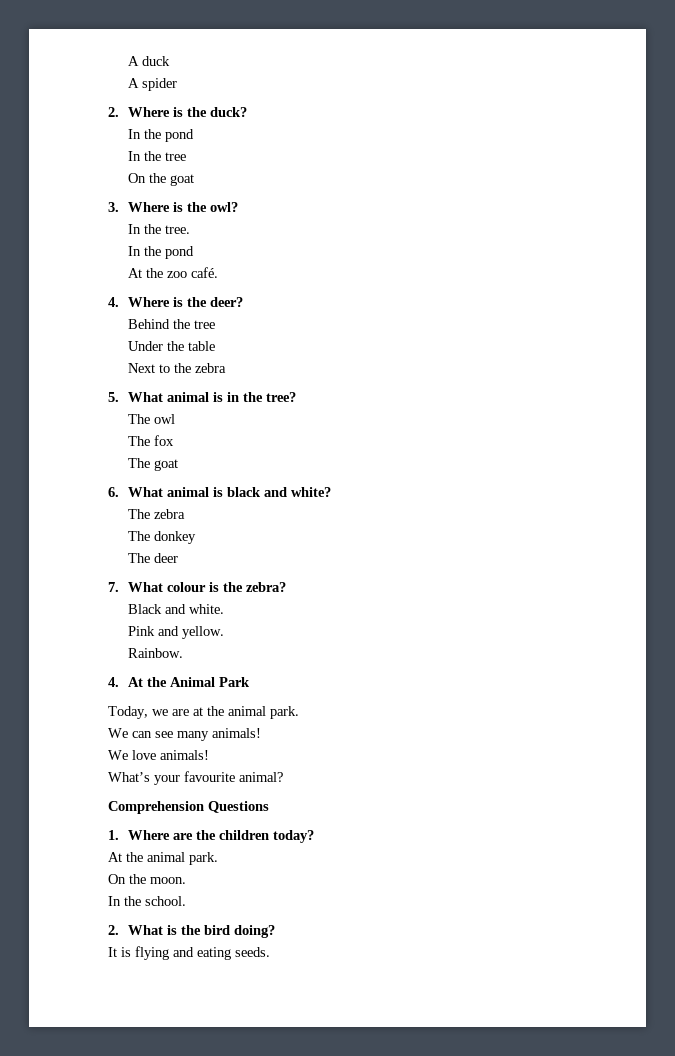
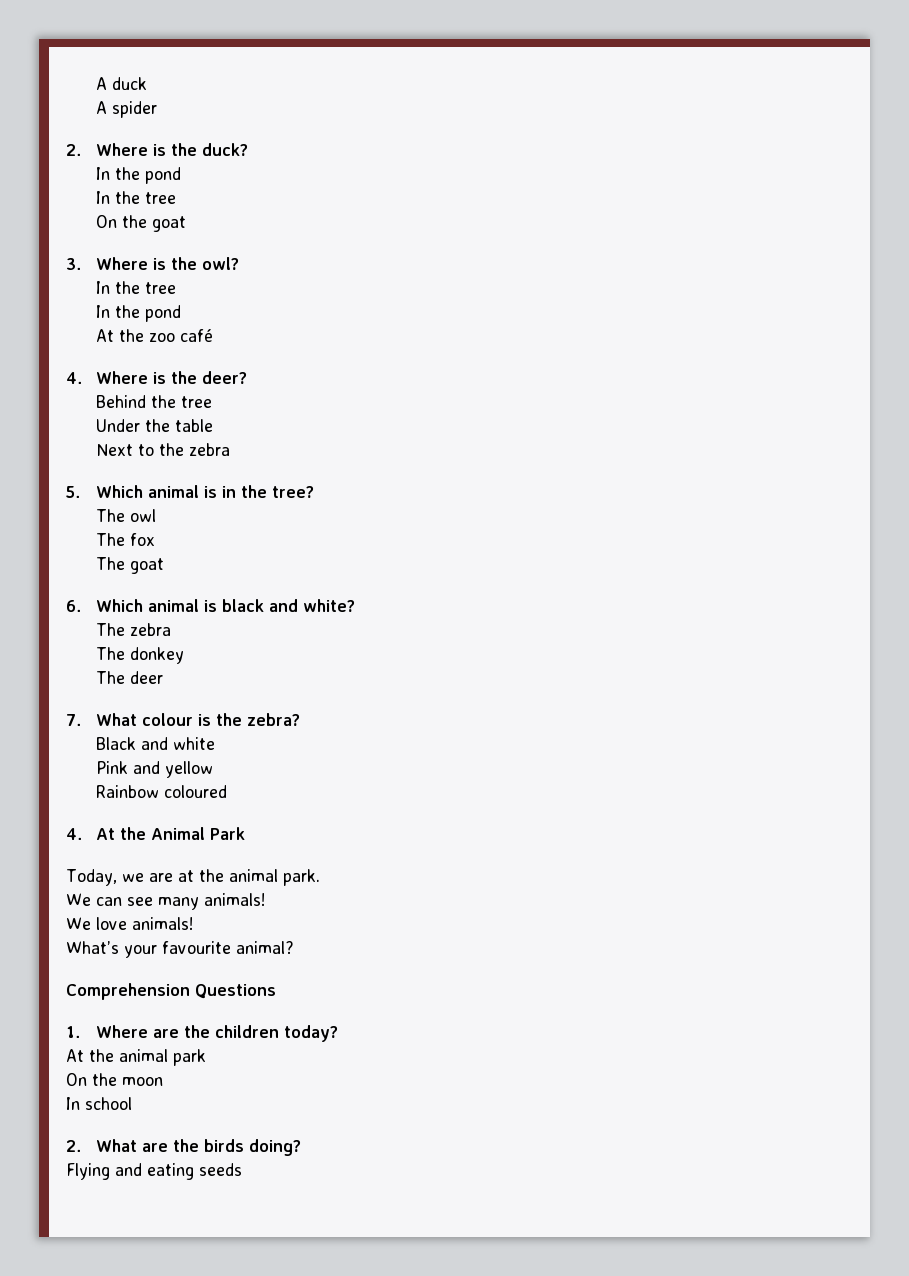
[164,225,190,234] tree. -> [145,282,177,294] tree
[190,267,218,278] café. -> [180,329,214,342] café
[127,392,163,402] What -> [96,485,144,498] Which
[127,487,163,497] What -> [96,599,144,612] Which
[188,604,224,614] white. -> [173,737,216,750] white
[181,626,224,639] [127,648,183,658] yellow. // Rainbow. -> [165,761,214,778] [96,785,228,798] yellow // Rainbow coloured
[189,852,218,865] [108,874,186,884] [108,896,186,906] park. // On the moon. // In the school. -> [173,1049,206,1066] [66,1073,163,1086] [66,1097,132,1110] park // On the moon // In school
[166,925,275,938] [108,946,169,960] is the bird doing? // It is flying -> [142,1139,302,1156] [66,1163,110,1180] are the birds doing? // Flying
[235,947,270,957] seeds. -> [199,1163,242,1176] seeds

